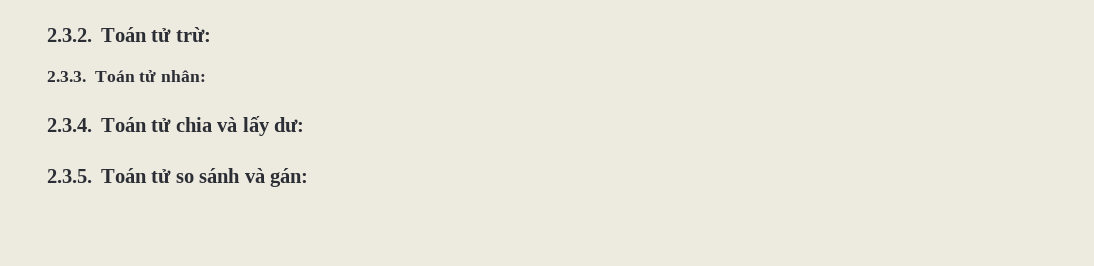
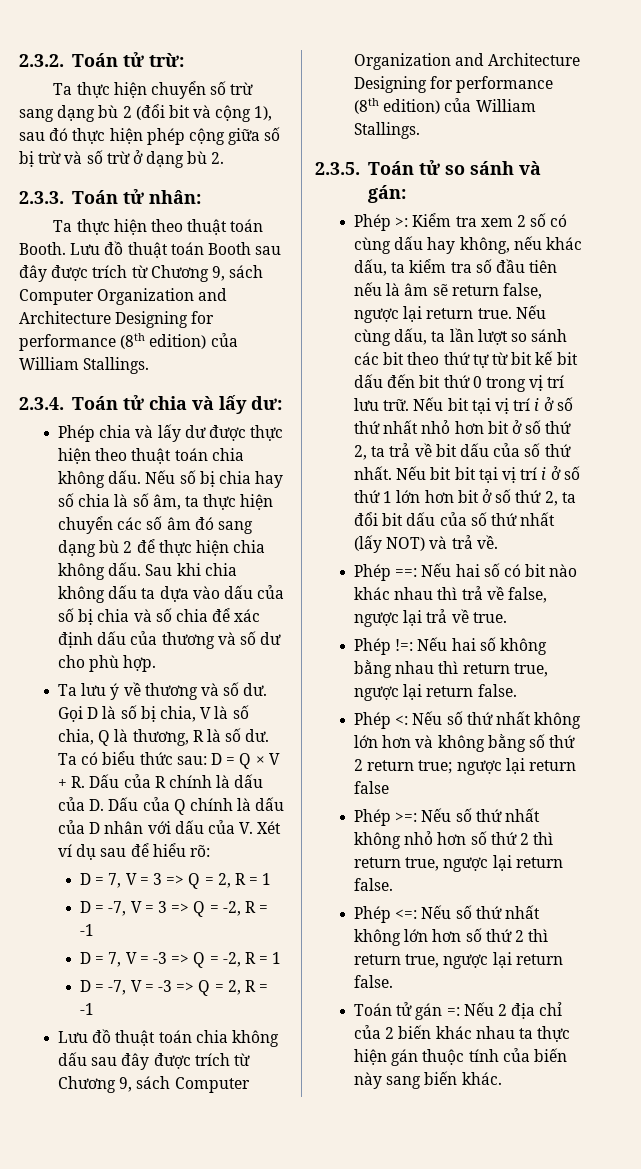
[47,70,207,82] 2.3.3. Toán tử nhân: -> [53,81,254,99] [19,104,273,122] [19,127,281,145] [19,150,225,168] [19,189,201,204] [53,219,264,235] [19,241,282,258] [19,265,264,282] [19,288,228,305] [19,311,215,328] [19,333,238,351] [19,357,150,374] Ta thực hiện chuyển số trừ sang dạng bù 2 (đổi bit và cộng 1), sau đó thực hiện phép cộng giữa số bị trừ và số trừ ở dạng bù 2. // 2.3.3. Toán tử nhân: // Ta thực hiện theo thuật toán Booth. Lưu đồ thuật toán Booth sau đây được trích từ Chương 9, sách Computer Organization and Architecture Designing for performance (8th edition) của William Stallings.
(305, 124) none -> [58,424,284,442] [58,448,244,464] [58,470,284,488] [58,493,274,510] [58,516,253,534] [58,539,266,557] [58,562,237,580] [58,585,285,603] [58,608,261,625] [58,631,282,649] [58,655,157,672] [58,682,268,700] [58,705,249,722] [58,728,270,746] [58,751,280,769] [58,774,264,788] [58,797,285,815] [58,820,282,834] [58,843,210,860] [80,873,272,889] [80,901,269,917] [80,924,95,936] [80,952,282,968] [80,980,269,996] [80,1003,95,1015] [58,1029,279,1047] [58,1052,250,1070] [58,1076,250,1093] [354,53,581,70] [354,76,554,93] [354,98,536,114] [354,122,421,139] // Phép chia và lấy dư được thực hiện theo thuật toán chia không dấu. Nếu số bị chia hay số chia là số âm, ta thực hiện chuyển các số âm đó sang dạng bù 2 để thực hiện chia không dấu. Sau khi chia không dấu ta dựa vào dấu của số bị chia và số chia để xác định dấu của thương và số dư cho phù hợp. // Ta lưu ý về thương và số dư. Gọi D là số bị chia, V là số chia, Q là thương, R là số dư. Ta có biểu thức sau: D = Q × V + R. Dấu của R chính là dấu của D. Dấu của Q chính là dấu của D nhân với dấu của V. Xét ví dụ sau để hiểu rõ: // D = 7, V = 3 => Q = 2, R = 1 // D = -7, V = 3 => Q = -2, R = -1 // D = 7, V = -3 => Q = -2, R = 1 // D = -7, V = -3 => Q = 2, R = -1 // Lưu đồ thuật toán chia không dấu sau đây được trích từ Chương 9, sách Computer Organization and Architecture Designing for performance (8th edition) của William Stallings.
(309, 177) none -> [354,213,568,231] [354,236,582,254] [354,259,558,276] [354,282,542,299] [354,305,546,323] [354,328,568,346] [354,351,578,368] [354,374,565,392] [354,397,573,414] [354,420,572,434] [354,443,571,460] [354,466,580,483] [354,489,576,506] [354,512,556,526] [354,535,498,553] [354,563,578,581] [354,586,547,603] [354,609,507,627] [354,637,547,655] [354,660,548,678] [354,684,517,701] [354,711,582,729] [354,734,576,752] [354,758,576,775] [354,781,390,794] [354,808,540,826] [354,831,554,849] [354,855,563,872] [354,878,394,891] [354,905,540,923] [354,928,549,946] [354,952,563,969] [354,975,394,988] [354,1002,563,1020] [354,1025,571,1042] [354,1048,567,1066] [354,1071,502,1089] // Phép >: Kiểm tra xem 2 số có cùng dấu hay không, nếu khác dấu, ta kiểm tra số đầu tiên nếu là âm sẽ return false, ngược lại return true. Nếu cùng dấu, ta lần lượt so sánh các bit theo thứ tự từ bit kế bit dấu đến bit thứ 0 trong vị trí lưu trữ. Nếu bit tại vị trí i ở số thứ nhất nhỏ hơn bit ở số thứ 2, ta trả về bit dấu của số thứ nhất. Nếu bit bit tại vị trí i ở số thứ 1 lớn hơn bit ở số thứ 2, ta đổi bit dấu của số thứ nhất (lấy NOT) và trả về. // Phép ==: Nếu hai số có bit nào khác nhau thì trả về false, ngược lại trả về true. // Phép !=: Nếu hai số không bằng nhau thì return true, ngược lại return false. // Phép <: Nếu số thứ nhất không lớn hơn và không bằng số thứ 2 return true; ngược lại return false // Phép >=: Nếu số thứ nhất không nhỏ hơn số thứ 2 thì return true, ngược lại return false. // Phép <=: Nếu số thứ nhất không lớn hơn số thứ 2 thì return true, ngược lại return false. // Toán tử gán =: Nếu 2 địa chỉ của 2 biến khác nhau ta thực hiện gán thuộc tính của biến này sang biến khác.

